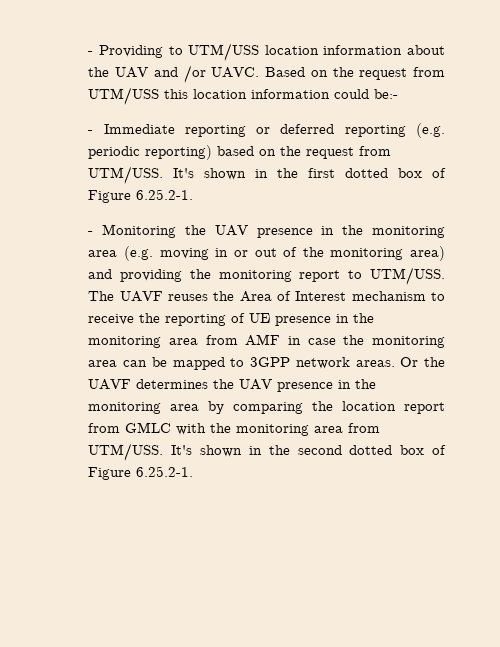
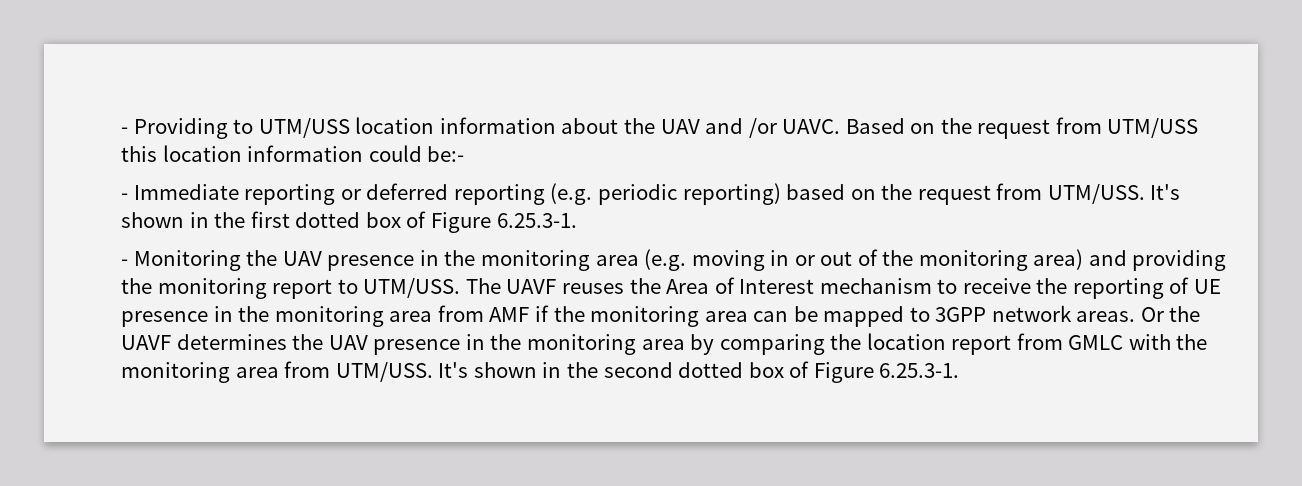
[136,189,194,200] 6.25.2-1. -> [496,213,577,228] 6.25.3-1.
[288,336,336,345] in case -> [535,305,550,322] if
[136,466,194,477] 6.25.2-1. -> [879,363,960,378] 6.25.3-1.

